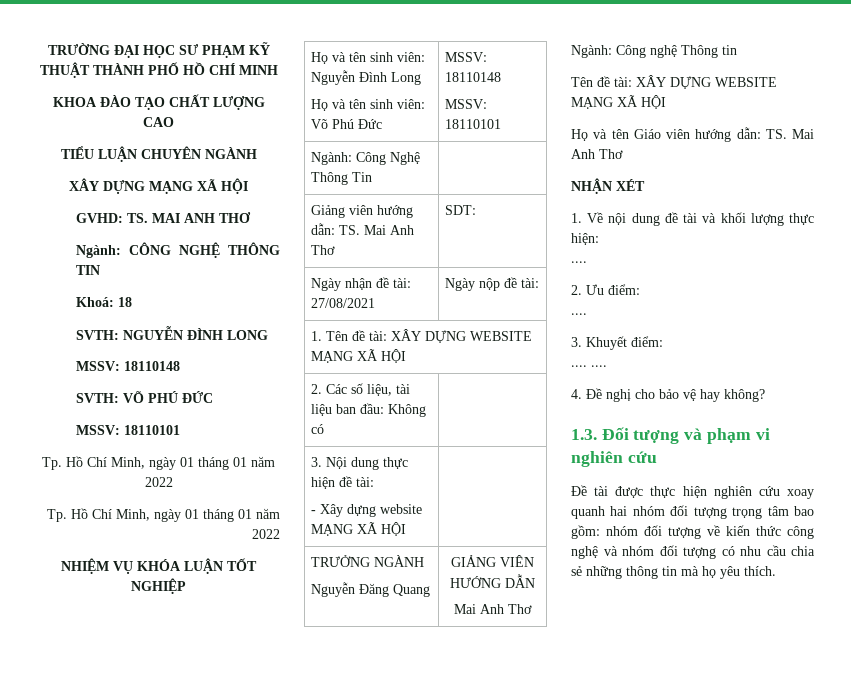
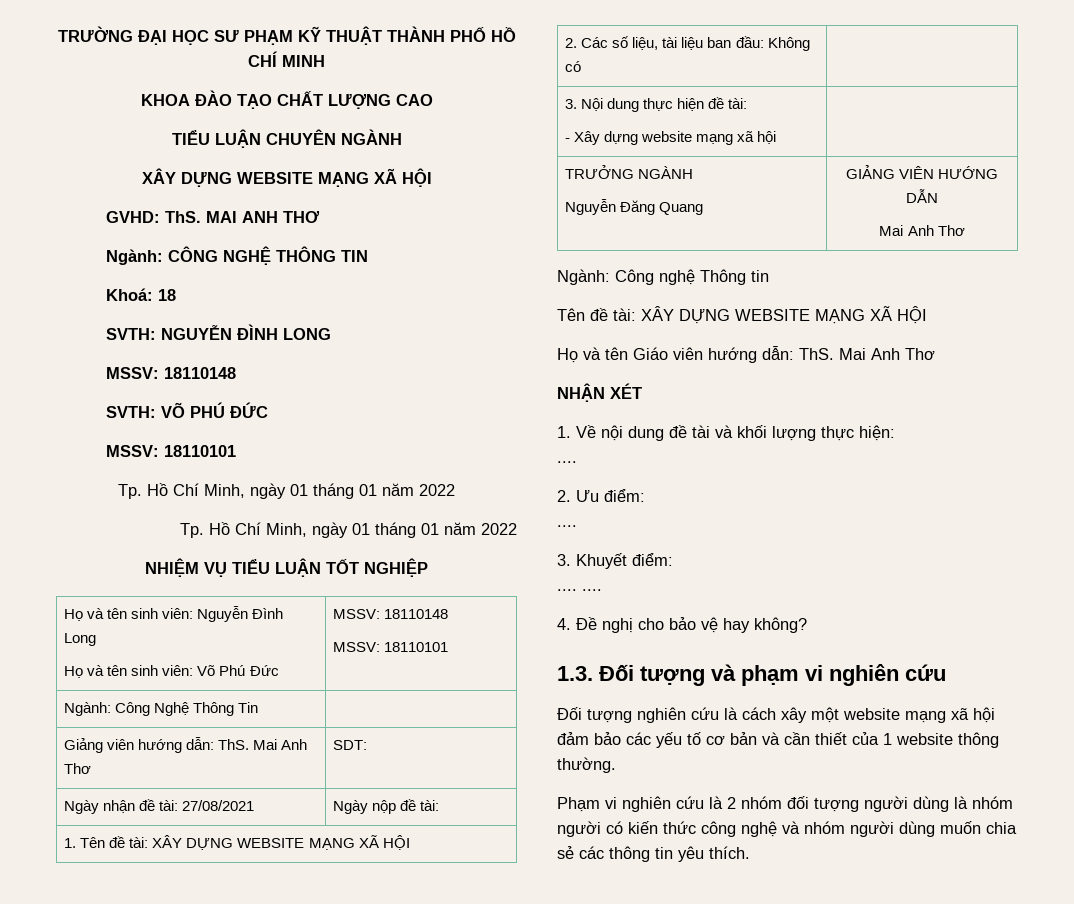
(145, 187) none -> [236,172,313,184] WEBSITE
[127,213,149,223] TS. -> [165,211,202,223] ThS.
[137,559,181,571] KHÓA -> [232,559,270,574] TIỂU
[338,225,360,235] TS. -> [218,739,250,750] ThS.
[310,522,406,536] MẠNG XÃ HỘI -> [696,131,777,145] mạng xã hội
[765,129,787,139] TS. -> [799,348,834,360] ThS.
[571,485,814,499] [571,505,814,519] [571,525,720,539] Đề tài được thực hiện nghiên cứu xoay quanh hai nhóm đối tượng trọng tâm bao gồm: nhóm đối tượng về -> [557,707,995,723] [557,732,999,748] [557,757,616,773] [557,796,1013,812] [557,821,623,837] Đối tượng nghiên cứu là cách xây một website mạng xã hội đảm bảo các yếu tố cơ bản và cần thiết của 1 website thông thường. // Phạm vi nghiên cứu là 2 nhóm đối tượng người dùng là nhóm người có
[659,545,786,559] đối tượng có nhu cầu -> [850,821,981,837] người dùng muốn
[586,566,622,579] những -> [579,846,604,859] các
[681,566,716,578] mà họ -> (673, 853) none

